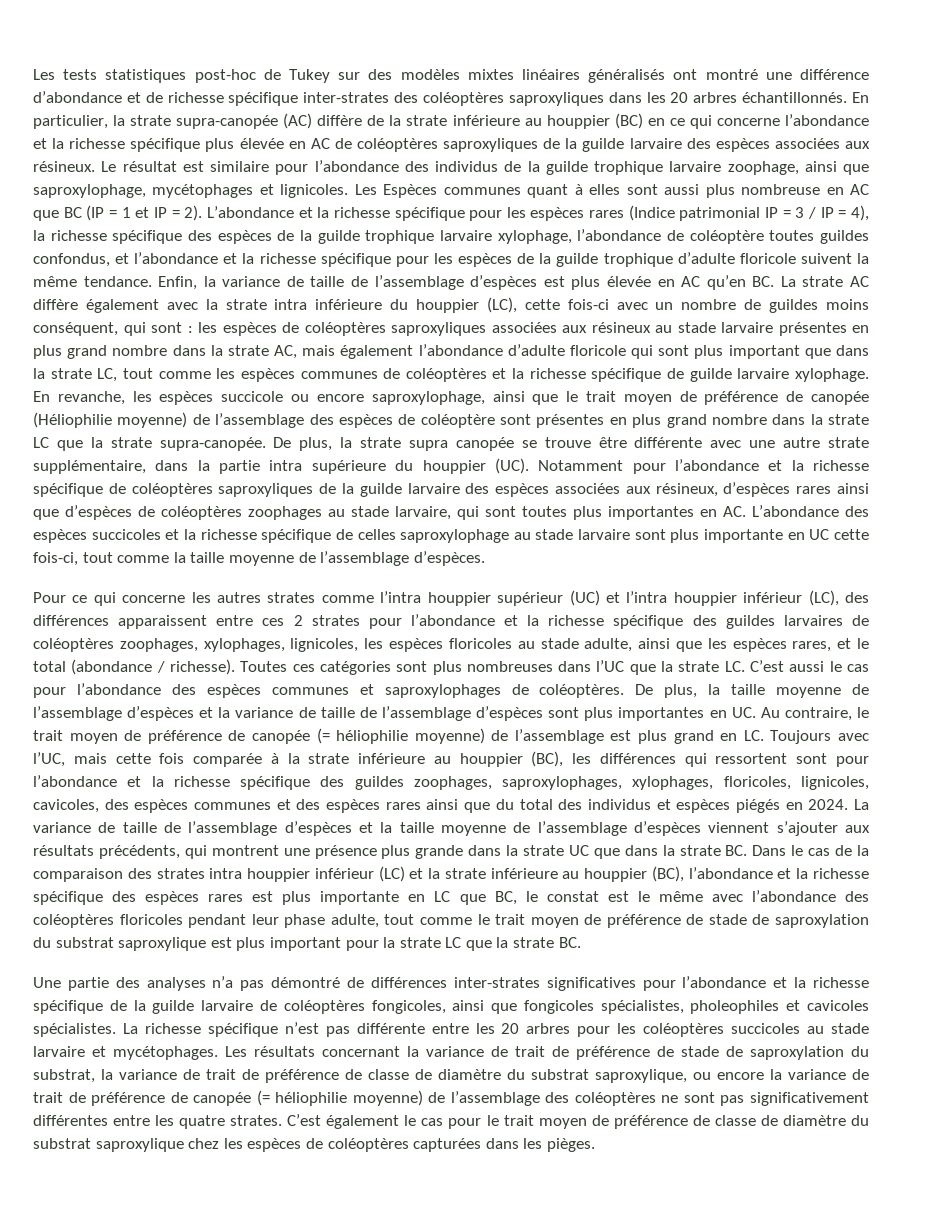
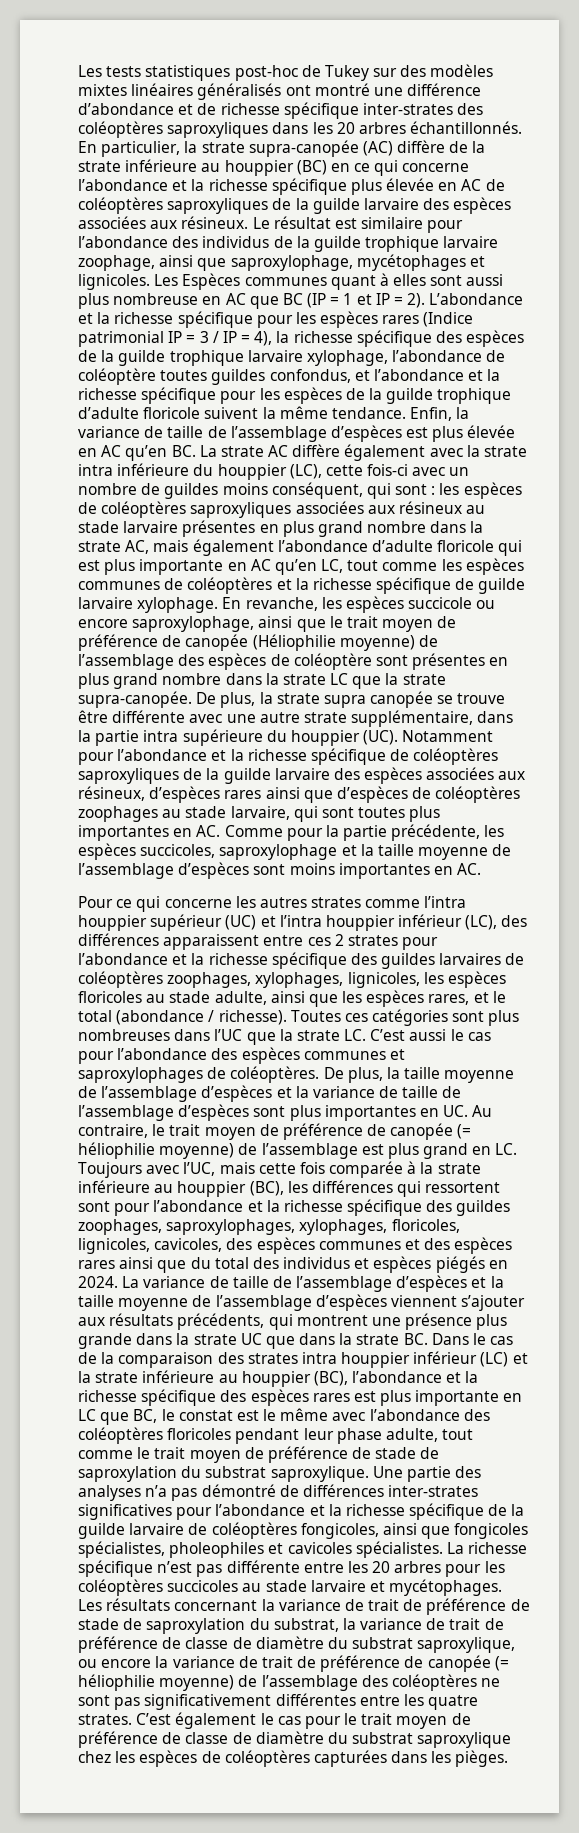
[658,345,869,359] [33,368,92,379] sont plus important que dans la strate -> [78,559,317,575] est plus importante en AC qu’en
[752,505,869,517] [33,529,869,543] [33,551,485,566] L’abondance des espèces succicoles et la richesse spécifique de celles saproxylophage au stade larvaire sont plus importante en UC cette fois-ci, tout comme la taille moyenne de l’assemblage d’espèces. -> [224,824,505,841] [78,843,512,860] [78,862,482,879] Comme pour la partie précédente, les espèces succicoles, saproxylophage et la taille moyenne de l’assemblage d’espèces sont moins importantes en AC.
[118,937,581,951] saproxylique est plus important pour la strate LC que la strate BC. // -> [270,1466,369,1482] saproxylique.

